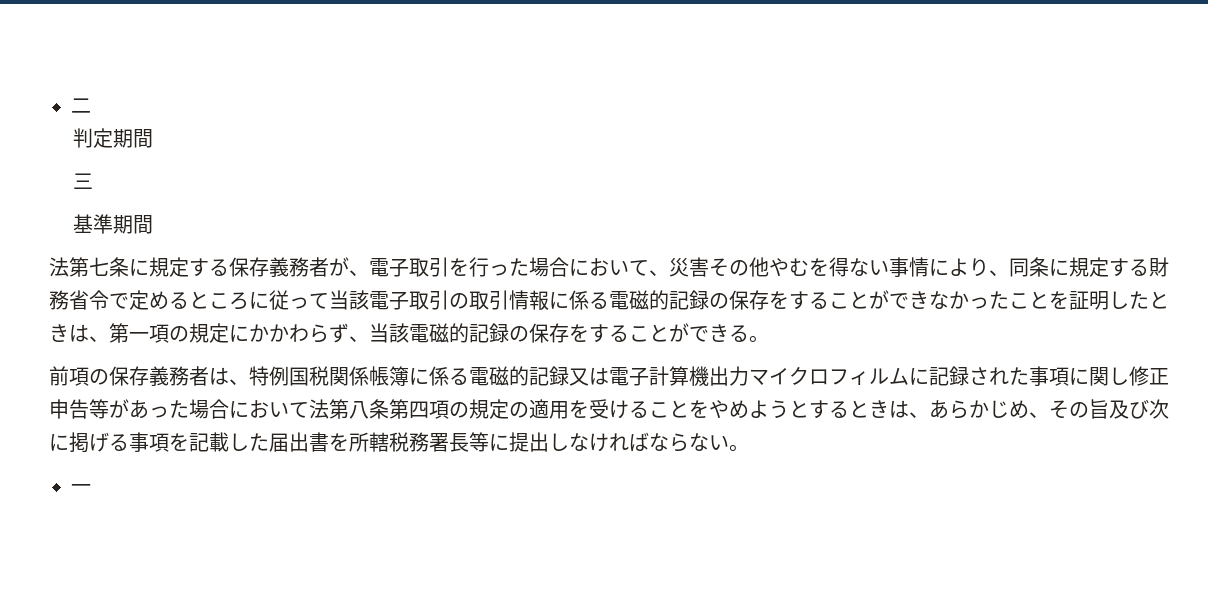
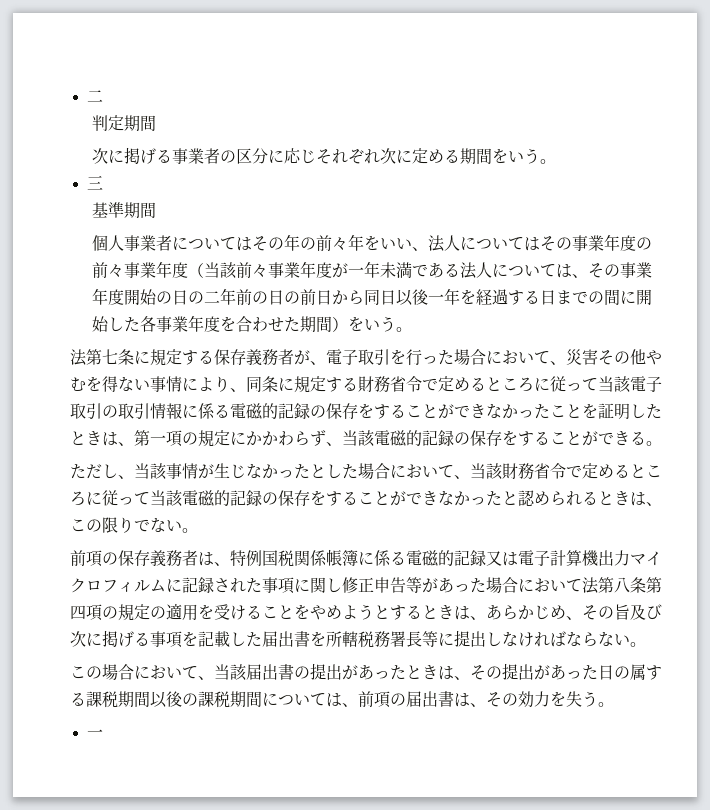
[73,173,94,189] [73,214,154,234] 三 // 基準期間 -> [92,147,557,164] [87,175,104,190] [92,202,157,218] [92,234,653,252] [92,261,653,279] [92,288,653,306] [92,315,413,332] 次に掲げる事業者の区分に応じそれぞれ次に定める期間をいう。 // 三 // 基準期間 // 個人事業者についてはその年の前々年をいい、法人についてはその事業年度の前々事業年度（当該前々事業年度が一年未満である法人については、その事業年度開始の日の二年前の日の前日から同日以後一年を経過する日までの間に開始した各事業年度を合わせた期間）をいう。
(769, 339) none -> [69,463,662,480] [69,490,662,507] [69,517,198,533] // ただし、当該事情が生じなかったとした場合において、当該財務省令で定めるところに従って当該電磁的記録の保存をすることができなかったと認められるときは、この限りでない。
(749, 448) none -> [69,663,662,681] [69,691,614,708] // この場合において、当該届出書の提出があったときは、その提出があった日の属する課税期間以後の課税期間については、前項の届出書は、その効力を失う。

